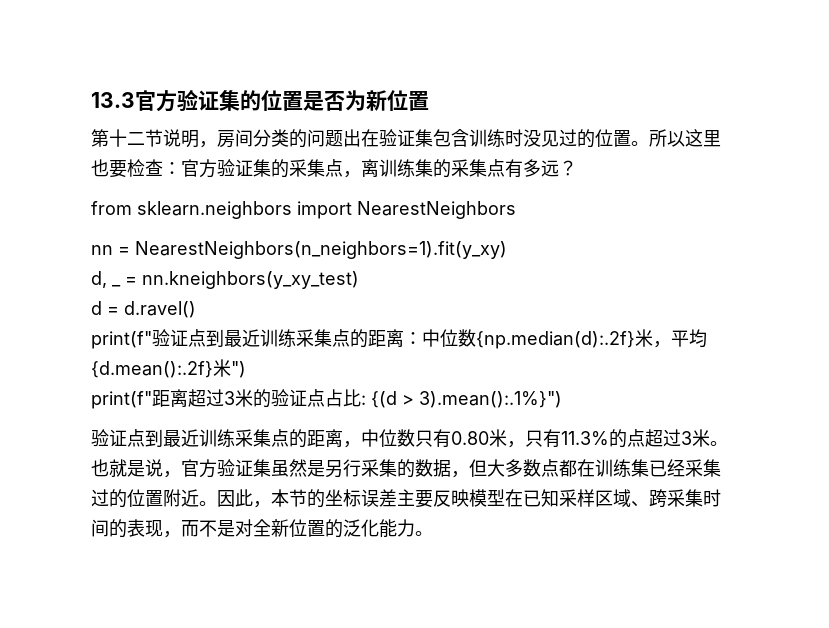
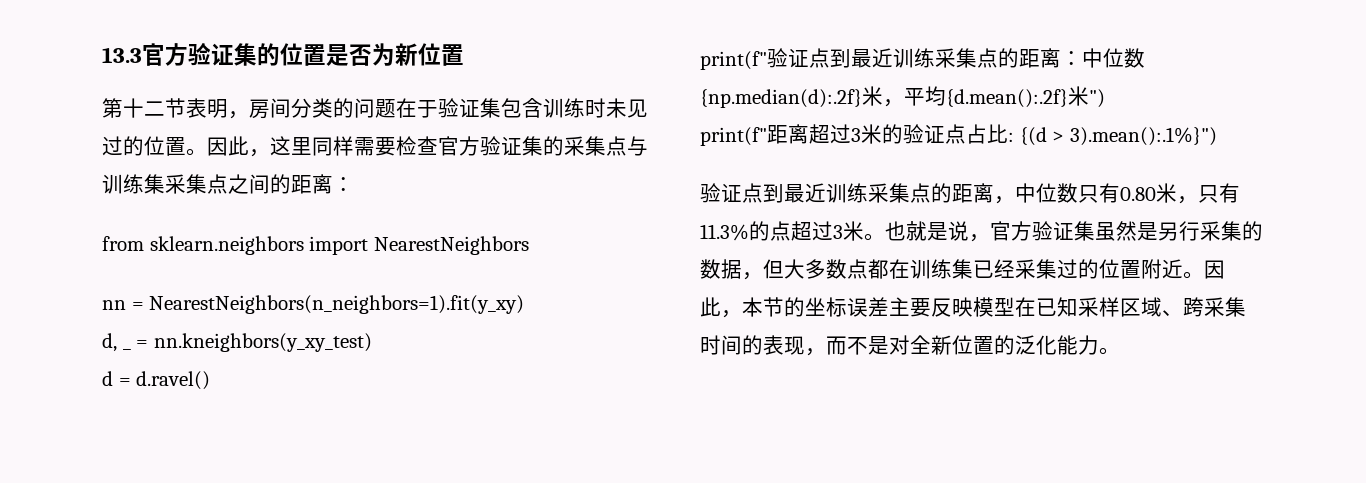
[163,129,181,147] 说 -> [186,98,207,118] 表
[343,129,379,147] 出在 -> [396,98,438,118] 在于
[523,129,541,147] 没 -> [606,98,627,118] 未
[649,129,721,147] [91,159,181,178] 所以这里也要检查： -> [207,136,438,157] 因此，这里同样需要检查
[343,159,577,178] ，离训练集的采集点有多远？ -> [627,136,648,156] [102,174,354,194] 与训练集采集点之间的距离：

